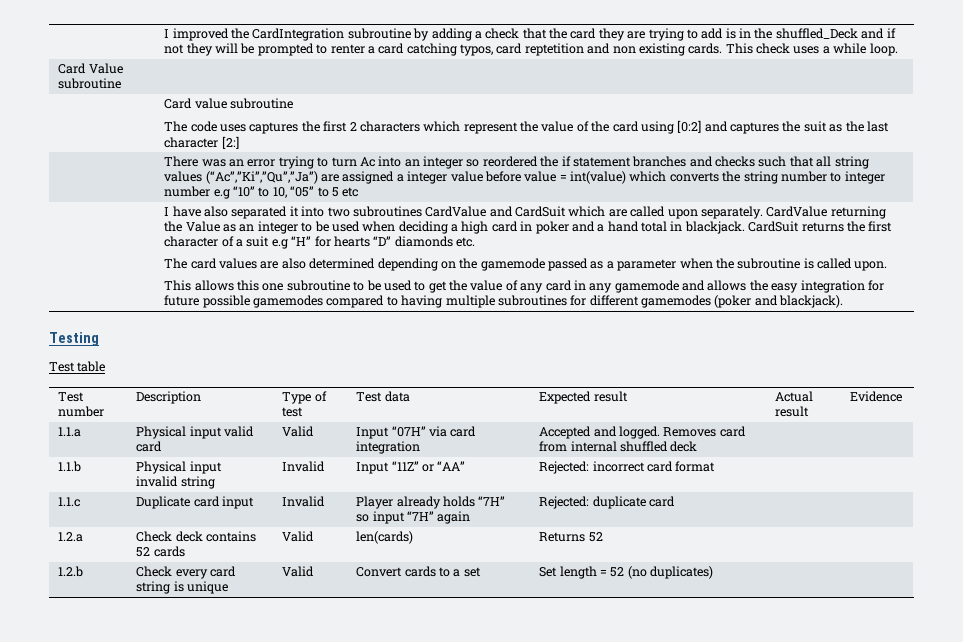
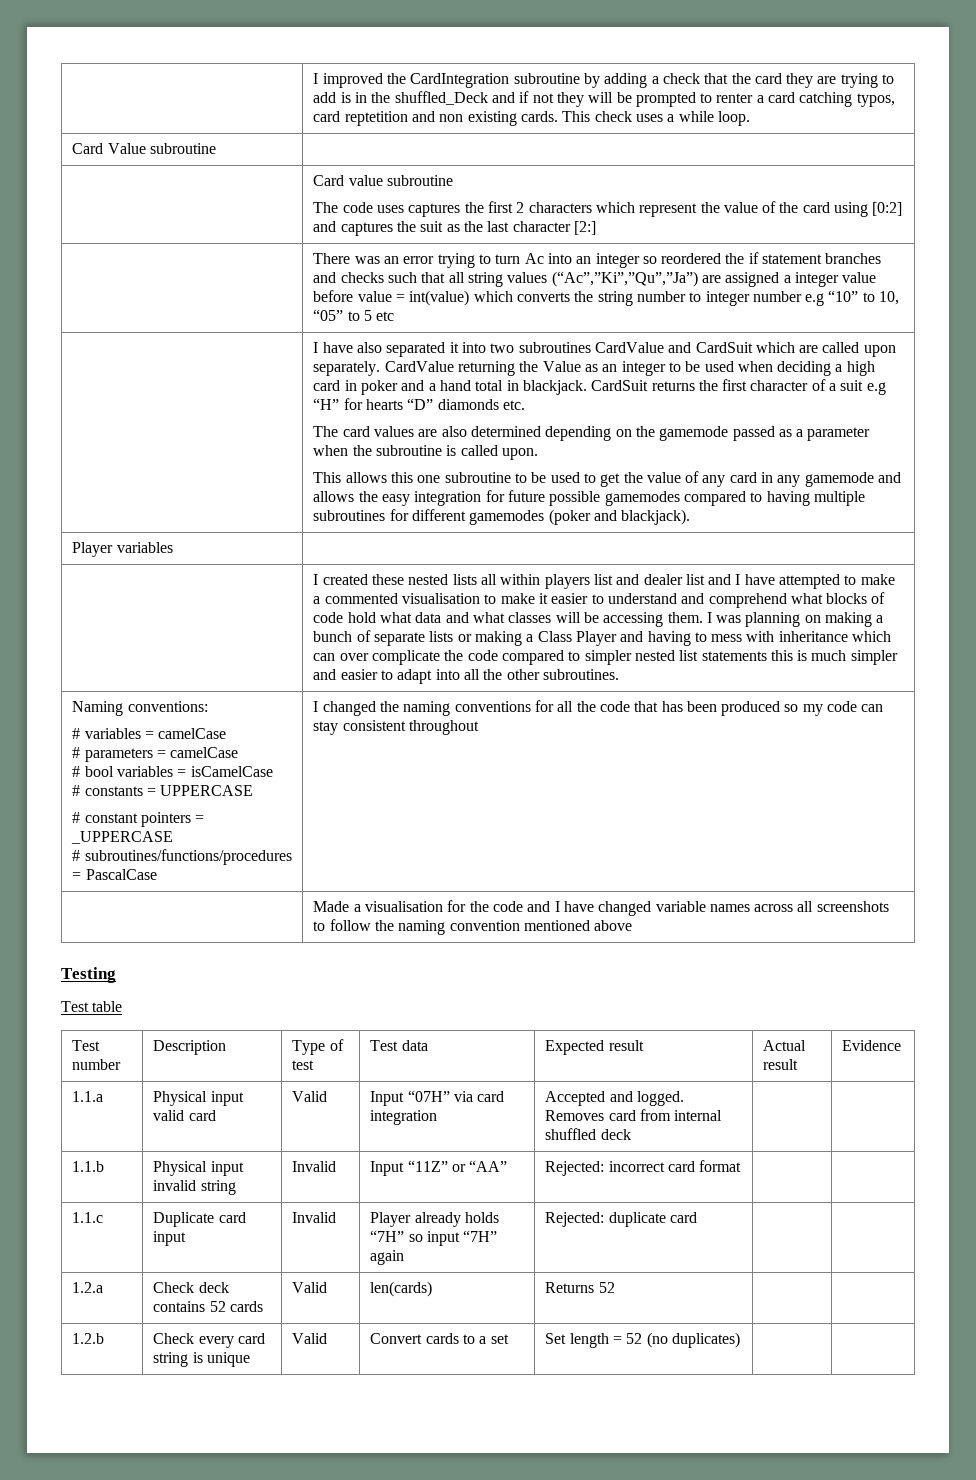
(844, 301) none -> [72,542,173,557] [313,574,895,589] [313,592,886,608] [313,612,884,627] [313,630,892,646] [313,650,898,665] [313,669,619,684] [72,701,208,716] [72,728,227,739] [72,747,239,762] [72,766,273,777] [72,785,254,796] [72,812,205,827] [71,831,174,844] [72,849,292,865] [72,869,157,880] [313,700,884,716] [313,720,479,735] [313,900,889,916] [313,919,633,935] // Player variables | // | I created these nested lists all within players list and dealer list and I have attempted to make a commented visualisation to make it easier to understand and comprehend what blocks of code hold what data and what classes will be accessing them. I was planning on making a bunch of separate lists or making a Class Player and having to mess with inheritance which can over complicate the code compared to simpler nested list statements this is much simpler and easier to adapt into all the other subroutines. // Naming conventions: // # variables = camelCase // # parameters = camelCase // # bool variables = isCamelCase // # constants = UPPERCASE // # constant pointers = _UPPERCASE // # subroutines/functions/procedures = PascalCase | I changed the naming conventions for all the code that has been produced so my code can stay consistent throughout // | Made a visualisation for the code and I have changed variable names across all screenshots to follow the naming convention mentioned above

